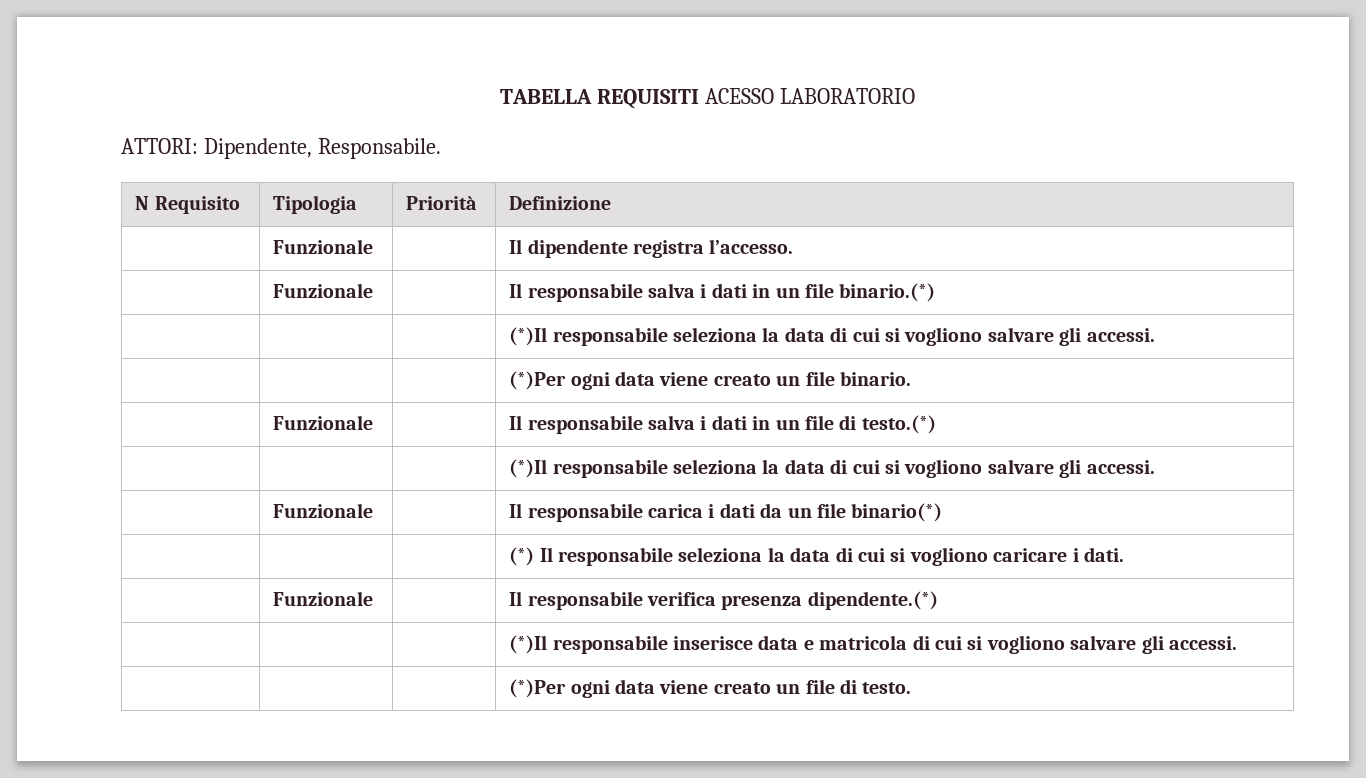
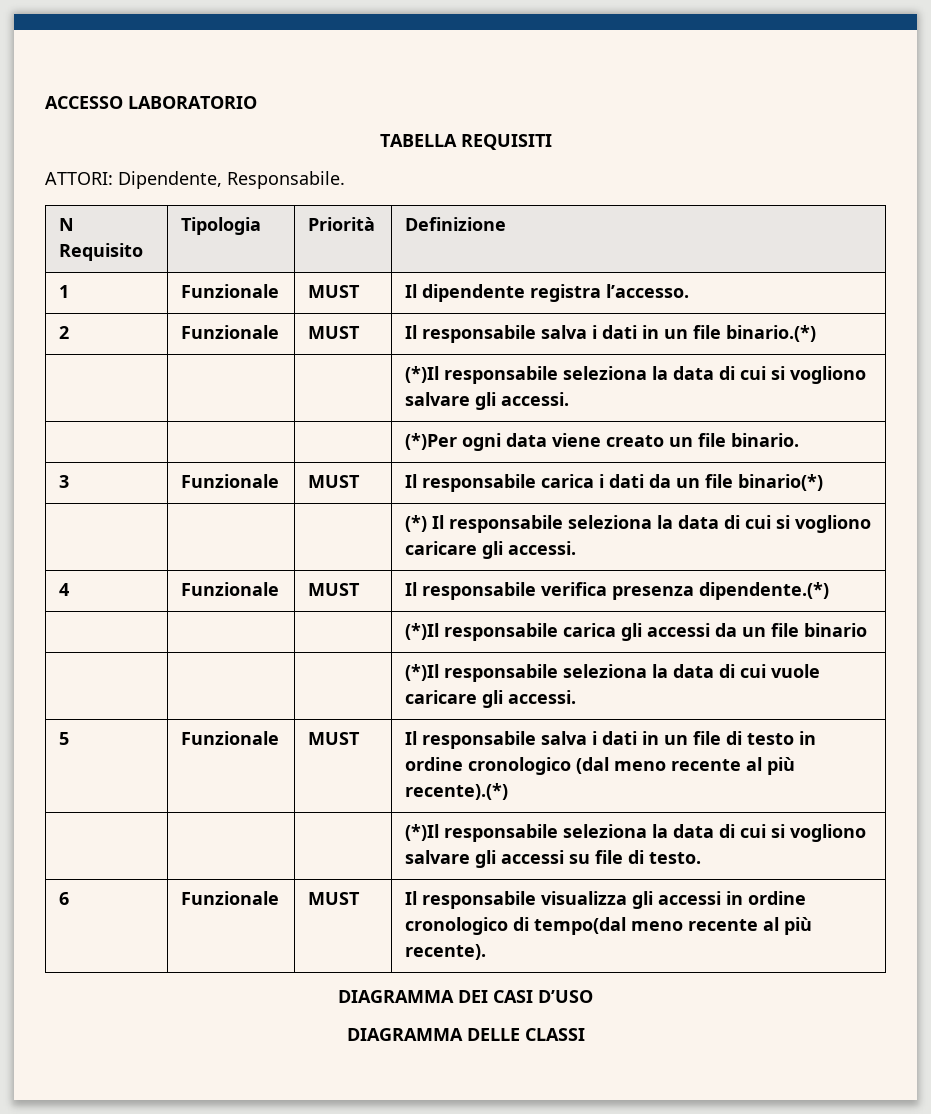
(500, 96) none -> [45,96,257,109] ACCESSO LABORATORIO //
[704,88,915,104] ACESSO LABORATORIO -> (552, 142) none
[273,239,374,254] | Funzionale | -> [59,285,70,298] [181,284,280,298] [308,285,361,298] 1 | Funzionale | MUST
[273,283,374,298] | Funzionale | -> [59,326,70,339] [181,325,280,339] [308,326,361,339] 2 | Funzionale | MUST
[273,415,374,430] [509,415,936,434] [509,459,1155,478] [273,503,374,518] | Funzionale | | Il responsabile salva i dati in un file di testo.(*) // | | | (*)Il responsabile seleziona la data di cui si vogliono salvare gli accessi. // | Funzionale | -> [59,475,70,488] [181,474,280,488] [308,475,361,488] 3 | Funzionale | MUST
[1072,547,1124,562] [273,591,374,606] i dati. // | Funzionale | -> [482,541,577,559] [59,583,70,596] [181,582,280,596] [308,583,361,596] gli accessi. // 4 | Funzionale | MUST
[672,635,1237,654] [509,679,912,698] inserisce data e matricola di cui si vogliono salvare gli accessi. // | | | (*)Per ogni data viene creato un file di testo. -> [563,623,868,641] [405,664,821,682] [405,690,577,708] [59,732,70,745] [181,731,280,745] [308,732,361,745] [405,731,817,749] [405,757,796,775] [405,783,509,800] [405,824,867,842] [405,850,702,868] [59,892,70,905] [181,891,280,905] [308,892,361,905] [405,891,807,909] [405,917,813,935] [405,944,487,960] [338,990,593,1003] [346,1028,585,1041] carica gli accessi da un file binario // | | | (*)Il responsabile seleziona la data di cui vuole caricare gli accessi. // 5 | Funzionale | MUST | Il responsabile salva i dati in un file di testo in ordine cronologico (dal meno recente al più recente).(*) // | | | (*)Il responsabile seleziona la data di cui si vogliono salvare gli accessi su file di testo. // 6 | Funzionale | MUST | Il responsabile visualizza gli accessi in ordine cronologico di tempo(dal meno recente al più recente). // DIAGRAMMA DEI CASI D’USO // DIAGRAMMA DELLE CLASSI

